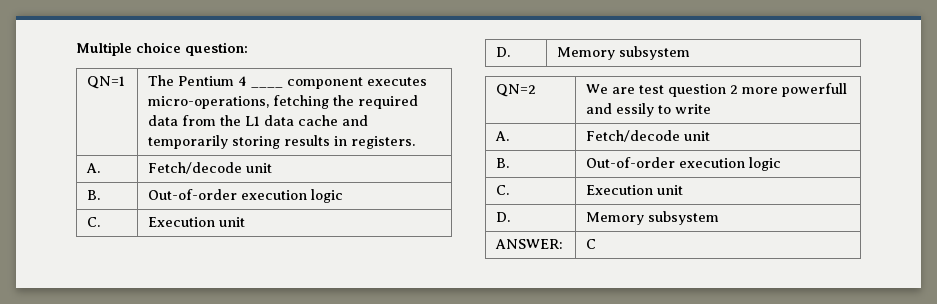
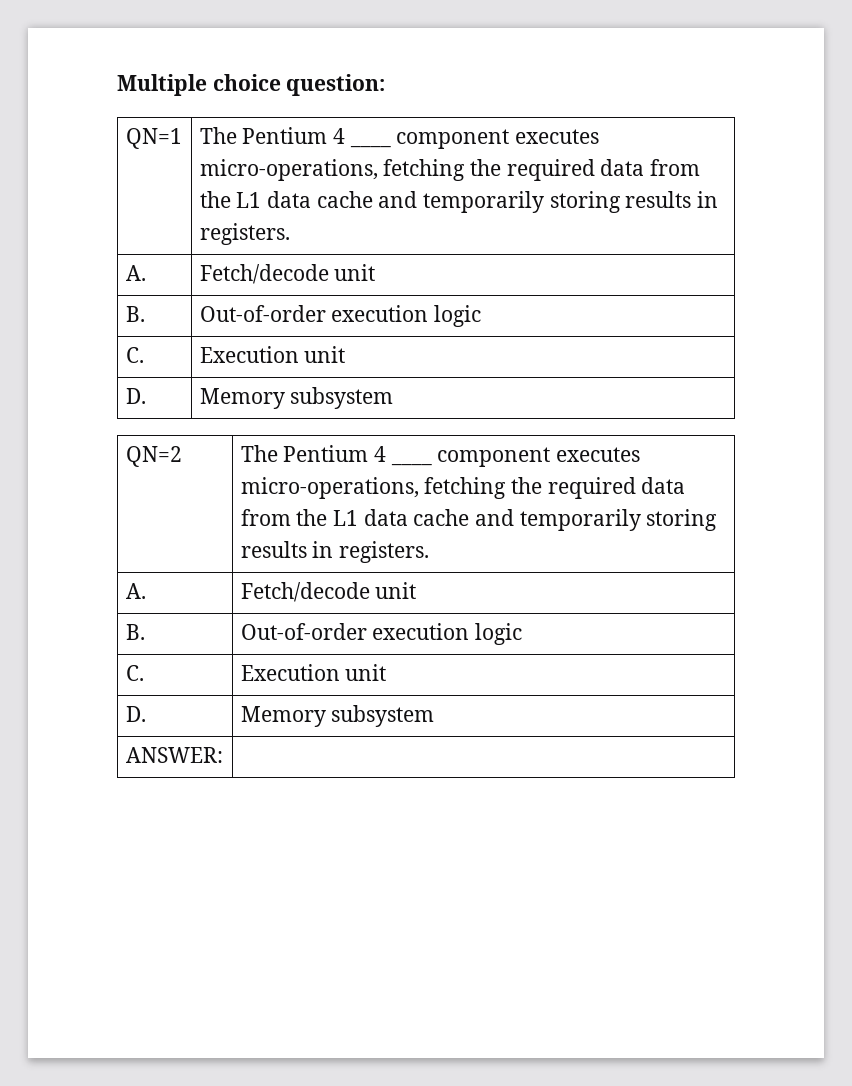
[586,83,848,97] [586,103,712,117] We are test question 2 more powerfull and essily to write -> [240,445,387,462] [390,447,641,467] [240,477,686,499] [240,509,718,531] [240,541,430,563] The Pentium 4 ____ component executes micro-operations, fetching the required data from the L1 data cache and temporarily storing results in registers.
[586,239,597,249] C -> (223, 755) none

